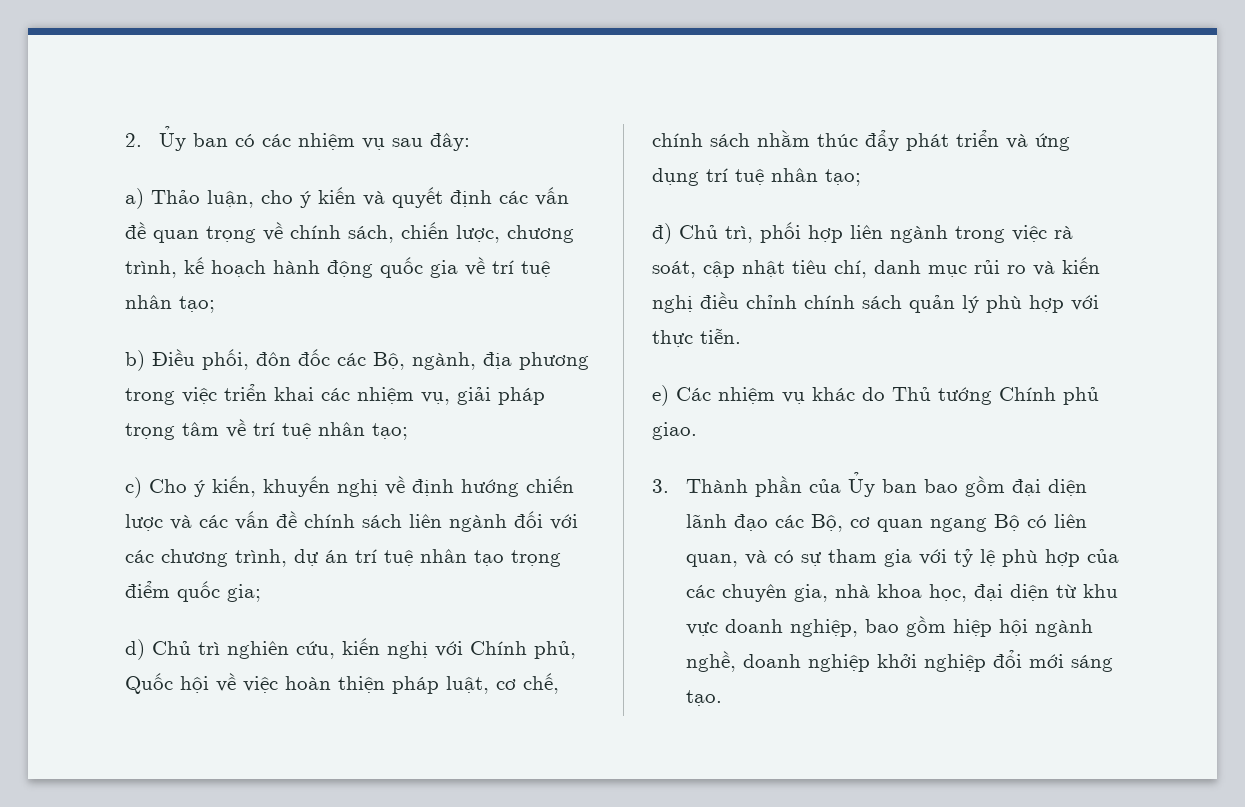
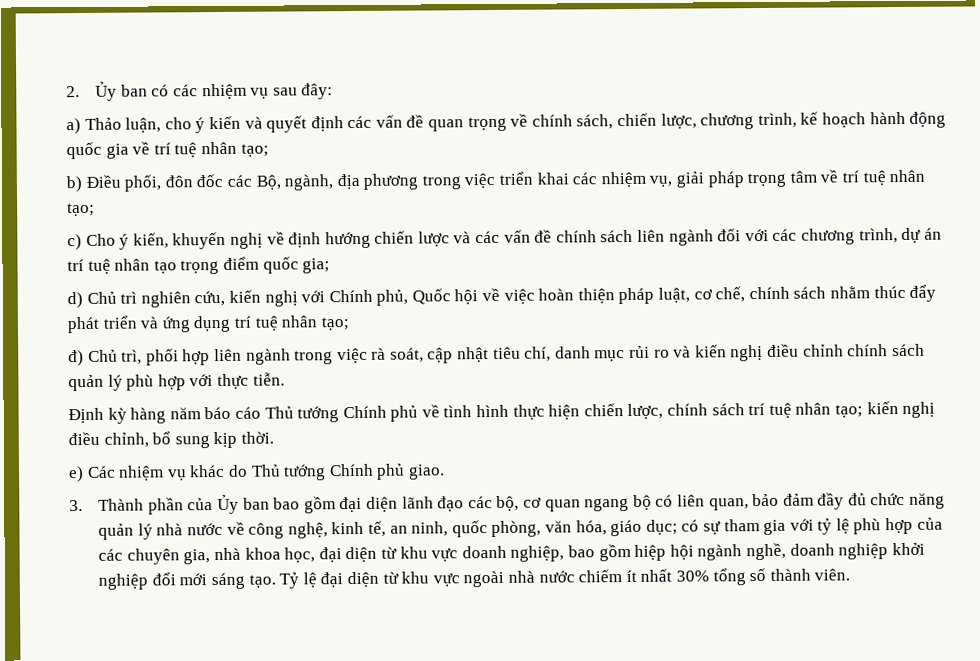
(741, 336) none -> [68,401,936,424] [68,431,274,449] // Định kỳ hàng năm báo cáo Thủ tướng Chính phủ về tình hình thực hiện chiến lược, chính sách trí tuệ nhân tạo; kiến nghị điều chỉnh, bổ sung kịp thời.
[811,514,844,532] Bộ, -> [496,495,520,511] bộ,
[994,514,1021,531] Bộ -> [632,494,652,510] bộ
[745,550,768,565] và -> [752,492,946,510] [98,519,678,540] bảo đảm đầy đủ chức năng quản lý nhà nước về công nghệ, kinh tế, an ninh, quốc phòng, văn hóa, giáo dục;
(723, 698) none -> [279,567,851,589] Tỷ lệ đại diện từ khu vực ngoài nhà nước chiếm ít nhất 30% tổng số thành viên.

